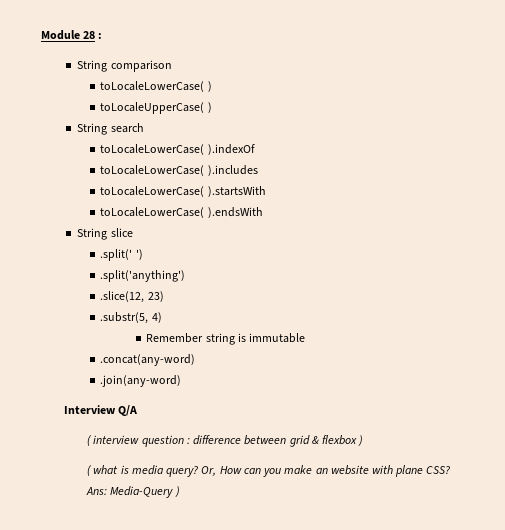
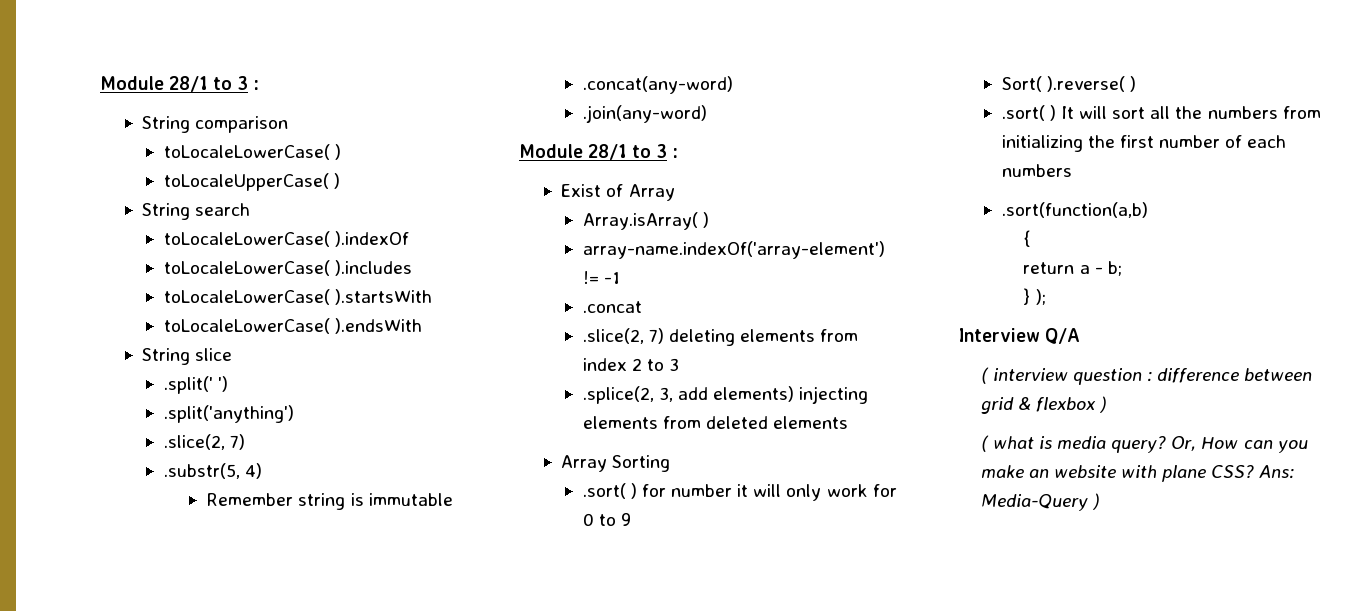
[41,30,96,40] Module 28 -> [100,76,249,92] Module 28/1 to 3
[100,291,164,303] .slice(12, 23) -> [163,434,245,450] .slice(2, 7)
(182, 381) none -> [519,144,678,160] [561,184,675,201] [582,212,709,230] [582,241,885,259] [582,271,620,284] [582,301,642,313] [582,328,859,346] [582,358,679,371] [582,386,869,404] [582,416,848,429] [561,455,671,472] [582,483,897,501] [582,513,631,526] [1001,76,1136,92] [1001,105,1321,121] [1001,135,1287,152] [1001,164,1072,177] [1001,202,1148,218] [1023,230,1031,247] [1023,261,1122,276] [1023,288,1046,305] // Module 28/1 to 3 : // Exist of Array // Array.isArray( ) // array-name.indexOf('array-element') != -1 // .concat // .slice(2, 7) deleting elements from index 2 to 3 // .splice(2, 3, add elements) injecting elements from deleted elements // Array Sorting // .sort( ) for number it will only work for 0 to 9 // Sort( ).reverse( ) // .sort( ) It will sort all the numbers from initializing the first number of each numbers // .sort(function(a,b) // { // return a - b; // } );

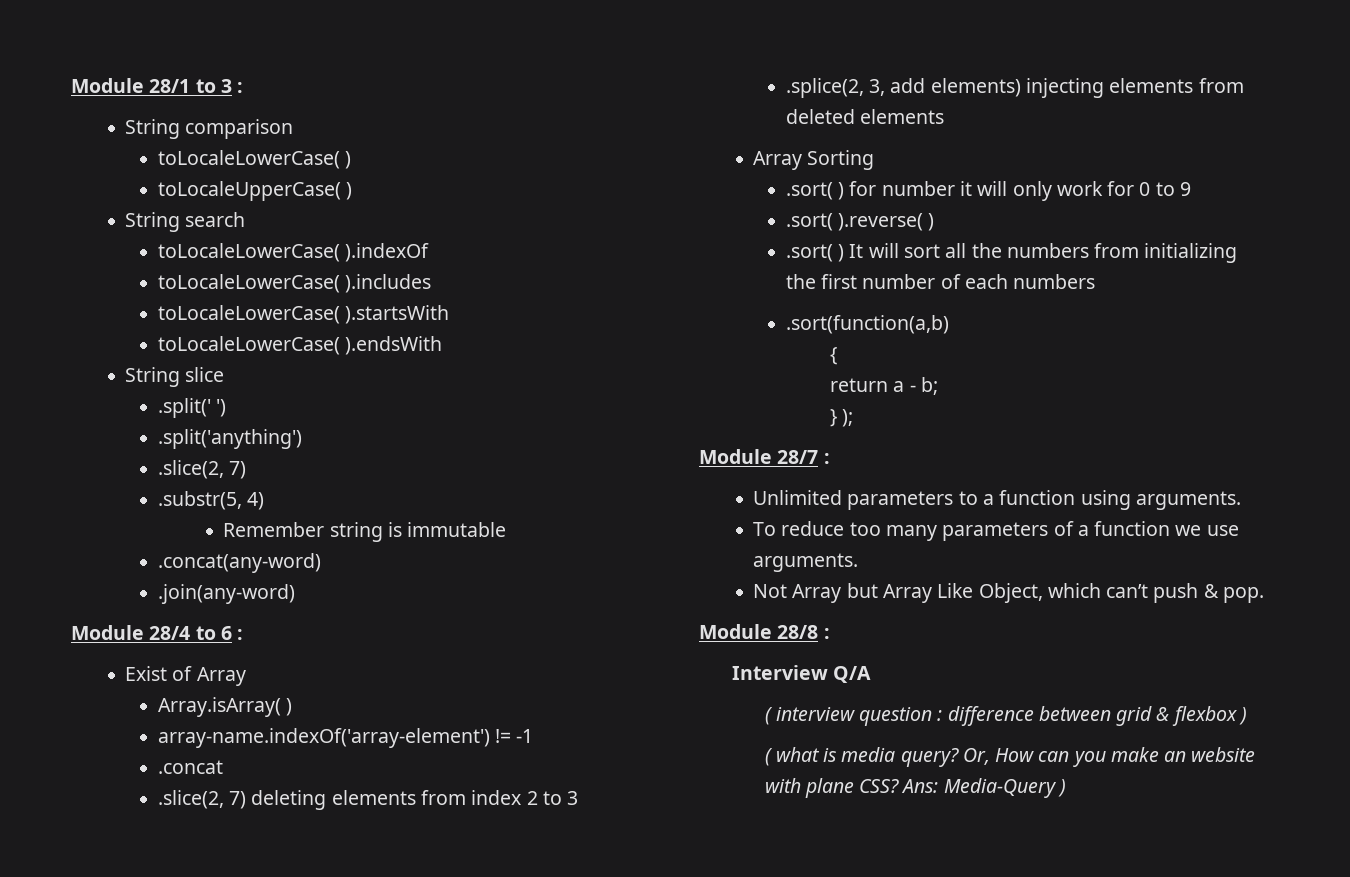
[588,144,668,160] 28/1 to 3 -> [149,626,232,640] 28/4 to 6
[1001,76,1042,92] Sort( -> [785,213,833,231] .sort(
(1046, 297) none -> [699,449,830,464] [753,490,1241,510] [753,521,1239,541] [753,553,859,572] [753,583,1264,603] [699,624,830,639] // Module 28/7 : // Unlimited parameters to a function using arguments. // To reduce too many parameters of a function we use arguments. // Not Array but Array Like Object, which can’t push & pop. // Module 28/8 :

